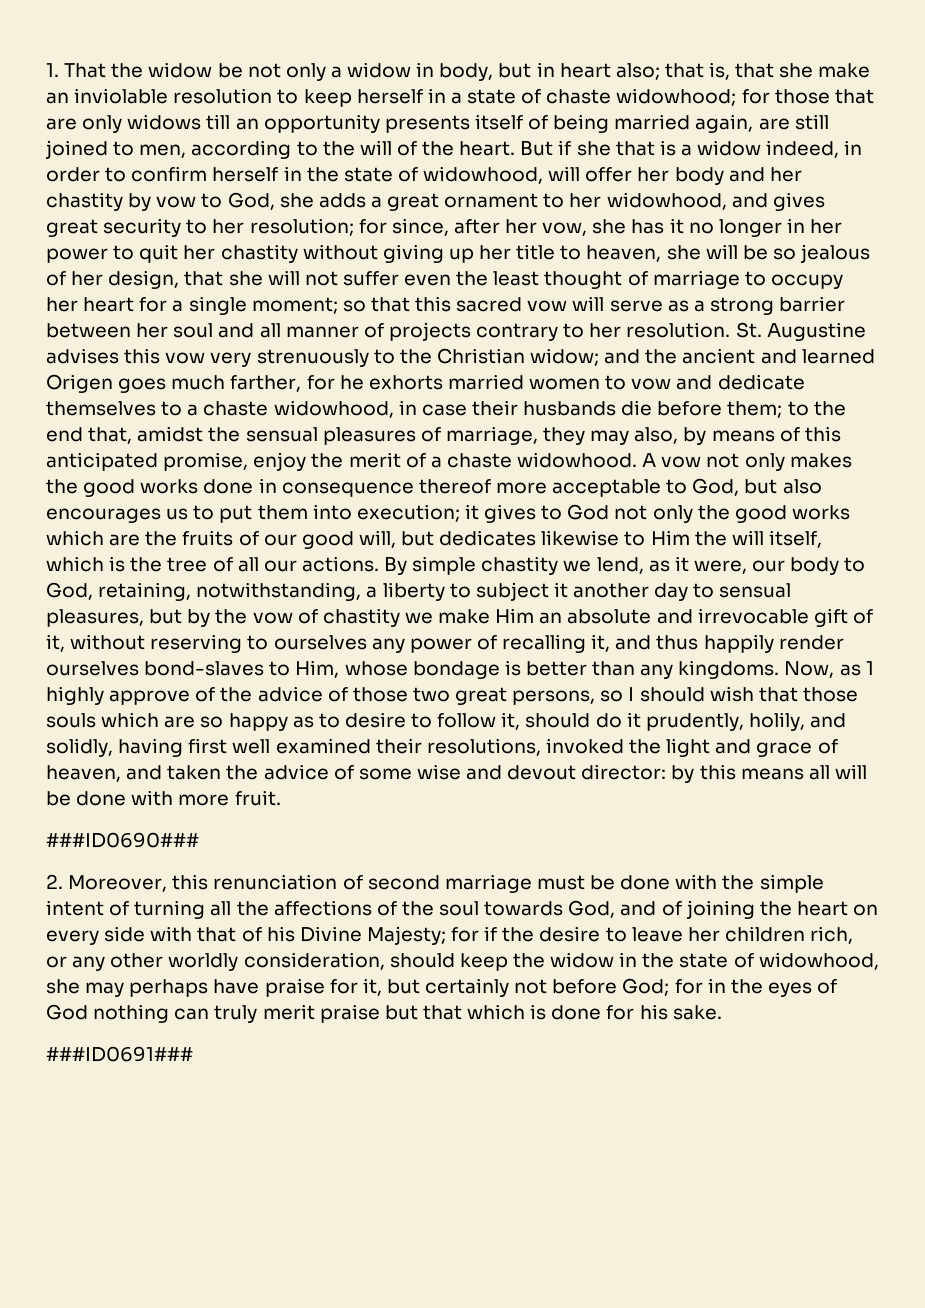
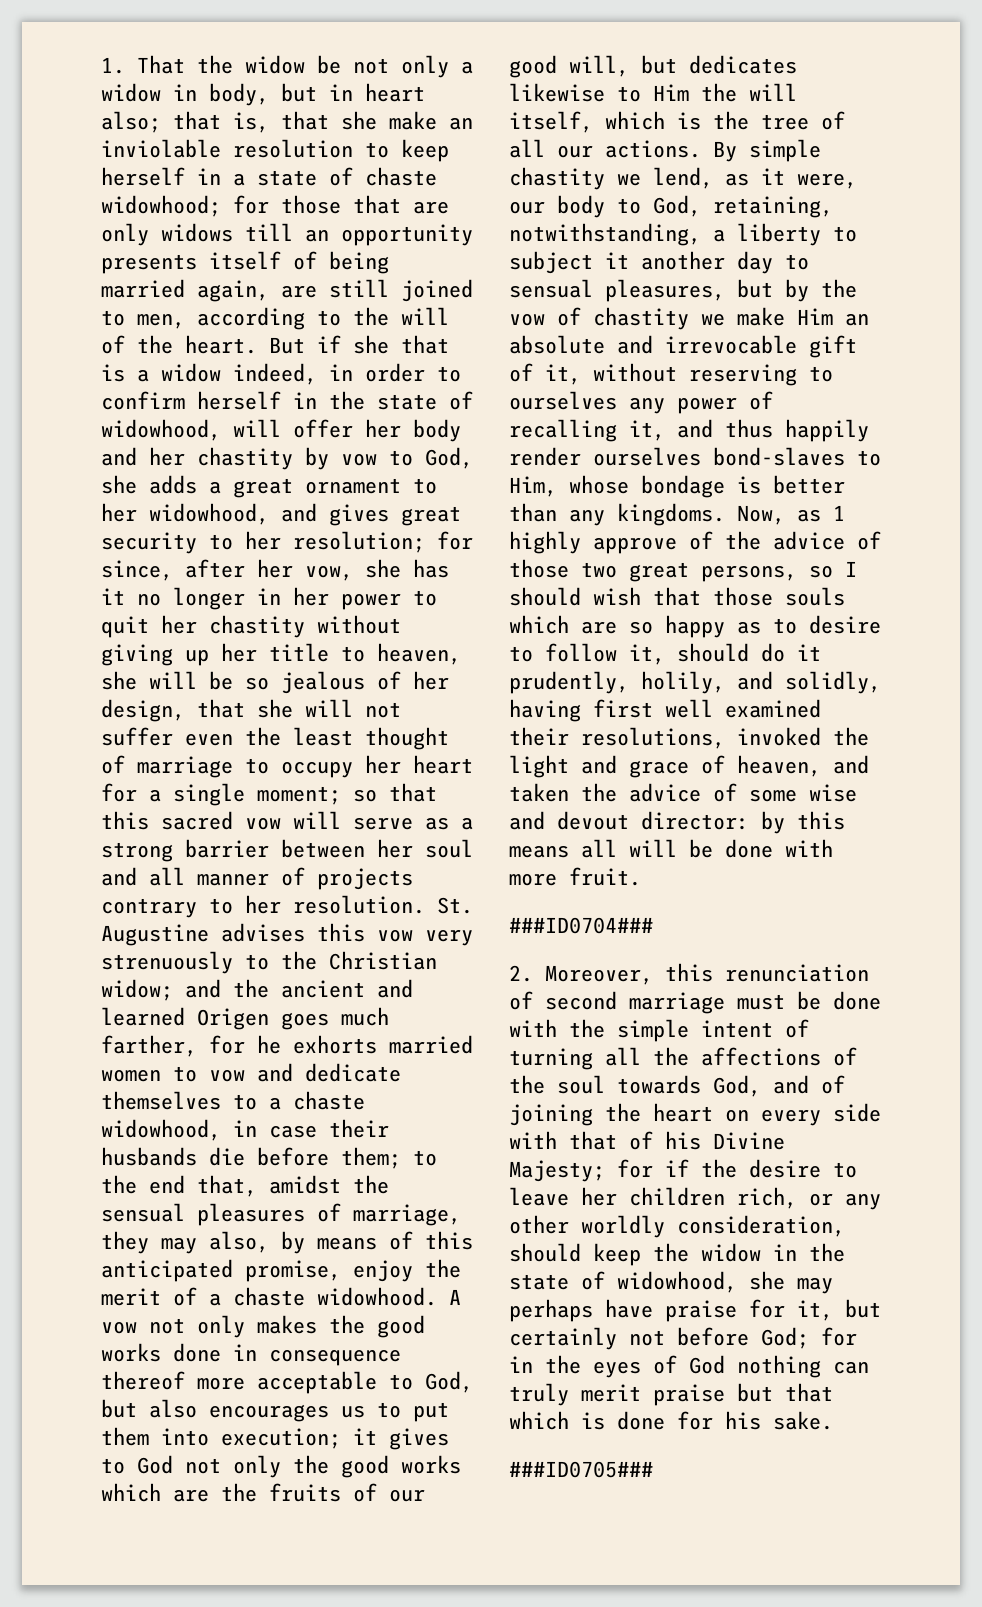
[46,832,199,848] ###ID0690### -> [509,917,653,934] ###ID0704###
[46,1046,193,1062] ###ID0691### -> [509,1461,653,1478] ###ID0705###

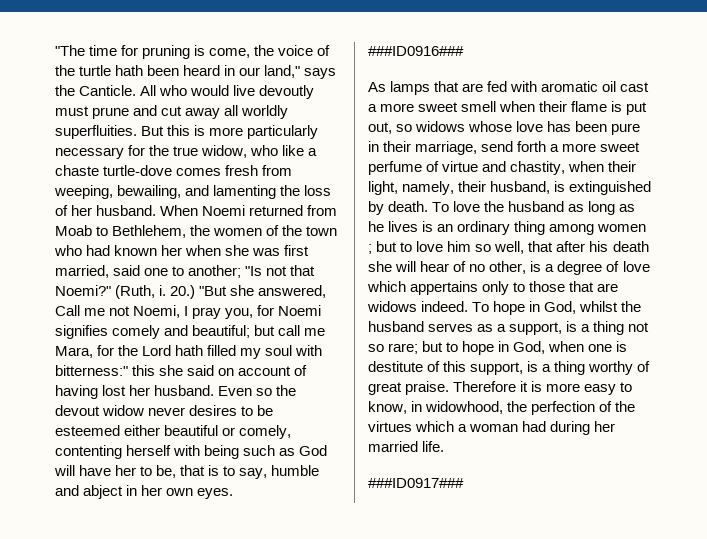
[101,55,473,78] [101,83,425,106] [101,111,473,133] [101,139,449,162] [101,167,437,186] [101,195,449,217] [101,223,473,246] [101,251,389,274] [101,279,473,302] [101,307,449,330] [101,335,449,354] [101,363,461,385] [101,391,473,410] [101,419,461,442] [101,447,473,470] [101,475,437,498] [101,503,461,526] [101,531,473,554] [101,559,449,581] [101,587,437,610] [101,615,401,638] [101,643,461,666] [101,671,449,694] [101,699,401,722] [101,727,449,750] [101,755,473,778] [101,783,437,806] [101,811,473,830] [101,839,473,862] [101,867,413,890] [101,895,473,918] [101,923,473,946] [101,951,437,974] [101,979,413,1001] [101,1007,389,1030] [101,1035,473,1057] [101,1063,401,1082] [101,1091,365,1110] [101,1119,389,1141] [101,1147,437,1169] [101,1175,389,1197] [101,1203,461,1226] [101,1231,473,1254] [101,1259,461,1282] [101,1287,461,1306] [101,1315,425,1338] [101,1343,401,1366] [101,1371,473,1394] [101,1399,449,1422] [101,1427,449,1450] [101,1455,461,1478] [101,1483,425,1502] [509,55,797,78] [509,83,797,102] [509,111,845,133] [509,139,821,162] [509,167,857,190] [509,195,833,218] [509,223,857,246] [509,251,809,274] [509,279,857,302] [509,307,869,330] [509,335,857,358] [509,363,833,386] [509,391,773,414] [509,419,869,442] [509,447,881,466] [509,475,845,498] [509,503,845,526] [509,531,881,554] [509,559,857,582] [509,587,845,606] [509,615,881,638] [509,643,821,665] [509,671,881,694] [509,699,821,722] [509,727,869,749] [509,755,869,778] [509,783,857,802] [509,811,845,834] [509,839,833,858] [509,867,641,886] [509,917,653,934] [509,963,869,985] [509,991,881,1014] [509,1019,809,1042] [509,1047,857,1070] [509,1075,845,1097] [509,1103,881,1126] [509,1131,785,1150] [509,1159,857,1182] [509,1187,881,1210] [509,1215,845,1238] [509,1243,845,1266] [509,1271,833,1294] [509,1299,881,1322] [509,1327,857,1350] [509,1355,869,1378] [509,1383,833,1406] [509,1411,833,1430] [509,1461,653,1478] 1. That the widow be not only a widow in body, but in heart also; that is, that she make an inviolable resolution to keep herself in a state of chaste widowhood; for those that are only widows till an opportunity presents itself of being married again, are still joined to men, according to the will of the heart. But if she that is a widow indeed, in order to confirm herself in the state of widowhood, will offer her body and her chastity by vow to God, she adds a great ornament to her widowhood, and gives great security to her resolution; for since, after her vow, she has it no longer in her power to quit her chastity without giving up her title to heaven, she will be so jealous of her design, that she will not suffer even the least thought of marriage to occupy her heart for a single moment; so that this sacred vow will serve as a strong barrier between her soul and all manner of projects contrary to her resolution. St. Augustine advises this vow very strenuously to the Christian widow; and the ancient and learned Origen goes much farther, for he exhorts married women to vow and dedicate themselves to a chaste widowhood, in case their husbands die before them; to the end that, amidst the sensual pleasures of marriage, they may also, by means of this anticipated promise, enjoy the merit of a chaste widowhood. A vow not only makes the good works done in consequence thereof more acceptable to God, but also encourages us to put them into execution; it gives to God not only the good works which are the fruits of our good will, but dedicates likewise to Him the will itself, which is the tree of all our actions. By simple chastity we lend, as it were, our body to God, retaining, notwithstanding, a liberty to subject it another day to sensual pleasures, but by the vow of chastity we make Him an absolute and irrevocable gift of it, without reserving to ourselves any power of recalling it, and thus happily render ourselves bond-slaves to Him, whose bondage is better than any kingdoms. Now, as 1 highly approve of the advice of those two great persons, so I should wish that those souls which are so happy as to desire to follow it, should do it prudently, holily, and solidly, having first well examined their resolutions, invoked the light and grace of heaven, and taken the advice of some wise and devout director: by this means all will be done with more fruit. // ###ID0704### // 2. Moreover, this renunciation of second marriage must be done with the simple intent of turning all the affections of the soul towards God, and of joining the heart on every side with that of his Divine Majesty; for if the desire to leave her children rich, or any other worldly consideration, should keep the widow in the state of widowhood, she may perhaps have praise for it, but certainly not before God; for in the eyes of God nothing can truly merit praise but that which is done for his sake. // ###ID0705### -> [55,45,331,59] [55,65,337,79] [55,85,315,99] [55,105,289,119] [55,125,319,139] [55,145,318,159] [55,165,293,176] [54,185,332,199] [55,205,338,216] [55,225,338,238] [54,245,310,256] [55,265,316,278] [55,285,327,299] [55,305,322,319] [55,325,326,339] [55,345,323,359] [55,365,308,376] [55,385,297,399] [55,405,274,416] [55,425,292,439] [55,445,328,459] [54,465,320,479] [55,485,234,499] [368,46,464,56] [368,81,650,95] [368,101,648,115] [368,121,641,135] [368,141,641,155] [368,161,637,175] [368,181,652,195] [368,201,636,215] [368,221,647,235] [368,241,649,254] [368,261,650,275] [367,281,619,295] [367,301,642,315] [368,321,650,335] [368,341,628,355] [368,361,651,375] [368,381,633,395] [368,401,636,415] [368,421,616,435] [368,441,445,452] [368,478,464,488] "The time for pruning is come, the voice of the turtle hath been heard in our land," says the Canticle. All who would live devoutly must prune and cut away all worldly superfluities. But this is more particularly necessary for the true widow, who like a chaste turtle-dove comes fresh from weeping, bewailing, and lamenting the loss of her husband. When Noemi returned from Moab to Bethlehem, the women of the town who had known her when she was first married, said one to another; "Is not that Noemi?" (Ruth, i. 20.) "But she answered, Call me not Noemi, I pray you, for Noemi signifies comely and beautiful; but call me Mara, for the Lord hath filled my soul with bitterness:" this she said on account of having lost her husband. Even so the devout widow never desires to be esteemed either beautiful or comely, contenting herself with being such as God will have her to be, that is to say, humble and abject in her own eyes. // ###ID0916### // As lamps that are fed with aromatic oil cast a more sweet smell when their flame is put out, so widows whose love has been pure in their marriage, send forth a more sweet perfume of virtue and chastity, when their light, namely, their husband, is extinguished by death. To love the husband as long as he lives is an ordinary thing among women ; but to love him so well, that after his death she will hear of no other, is a degree of love which appertains only to those that are widows indeed. To hope in God, whilst the husband serves as a support, is a thing not so rare; but to hope in God, when one is destitute of this support, is a thing worthy of great praise. Therefore it is more easy to know, in widowhood, the perfection of the virtues which a woman had during her married life. // ###ID0917###

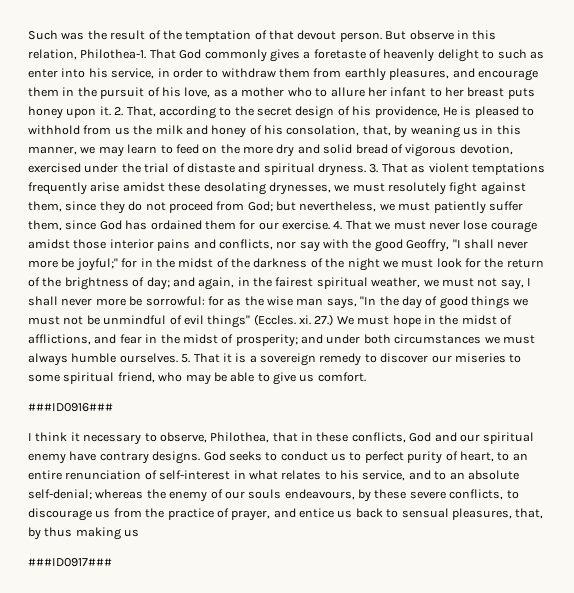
[55,45,331,59] [55,65,337,79] [55,85,315,99] [55,105,289,119] [55,125,319,139] [55,145,318,159] [55,165,293,176] [54,185,332,199] [55,205,338,216] [55,225,338,238] [54,245,310,256] [55,265,316,278] [55,285,327,299] [55,305,322,319] [55,325,326,339] [55,345,323,359] [55,365,308,376] [55,385,297,399] [55,405,274,416] [55,425,292,439] [55,445,328,459] [54,465,320,479] [55,485,234,499] [368,46,464,56] [368,81,650,95] [368,101,648,115] [368,121,641,135] [368,141,641,155] [368,161,637,175] [368,181,652,195] [368,201,636,215] [368,221,647,235] [368,241,649,254] [368,261,650,275] [367,281,619,295] [367,301,642,315] [368,321,650,335] [368,341,628,355] [368,361,651,375] [368,381,633,395] [368,401,636,415] [368,421,616,435] [368,441,445,452] "The time for pruning is come, the voice of the turtle hath been heard in our land," says the Canticle. All who would live devoutly must prune and cut away all worldly superfluities. But this is more particularly necessary for the true widow, who like a chaste turtle-dove comes fresh from weeping, bewailing, and lamenting the loss of her husband. When Noemi returned from Moab to Bethlehem, the women of the town who had known her when she was first married, said one to another; "Is not that Noemi?" (Ruth, i. 20.) "But she answered, Call me not Noemi, I pray you, for Noemi signifies comely and beautiful; but call me Mara, for the Lord hath filled my soul with bitterness:" this she said on account of having lost her husband. Even so the devout widow never desires to be esteemed either beautiful or comely, contenting herself with being such as God will have her to be, that is to say, humble and abject in her own eyes. // ###ID0916### // As lamps that are fed with aromatic oil cast a more sweet smell when their flame is put out, so widows whose love has been pure in their marriage, send forth a more sweet perfume of virtue and chastity, when their light, namely, their husband, is extinguished by death. To love the husband as long as he lives is an ordinary thing among women ; but to love him so well, that after his death she will hear of no other, is a degree of love which appertains only to those that are widows indeed. To hope in God, whilst the husband serves as a support, is a thing not so rare; but to hope in God, when one is destitute of this support, is a thing worthy of great praise. Therefore it is more easy to know, in widowhood, the perfection of the virtues which a woman had during her married life. -> [28,30,497,42] [28,49,544,62] [28,68,538,81] [28,87,535,99] [28,106,534,119] [28,125,521,138] [28,144,513,157] [28,163,545,176] [28,182,526,195] [28,201,523,214] [28,220,537,233] [28,239,529,252] [28,258,544,271] [28,277,531,290] [28,296,529,309] [28,314,512,328] [28,334,535,347] [28,353,522,366] [28,372,366,385] [28,403,113,412] [28,432,535,445] [28,451,528,464] [28,470,519,481] [28,489,519,502] [28,508,544,521] [28,527,140,540] Such was the result of the temptation of that devout person. But observe in this relation, Philothea-1. That God commonly gives a foretaste of heavenly delight to such as enter into his service, in order to withdraw them from earthly pleasures, and encourage them in the pursuit of his love, as a mother who to allure her infant to her breast puts honey upon it. 2. That, according to the secret design of his providence, He is pleased to withhold from us the milk and honey of his consolation, that, by weaning us in this manner, we may learn to feed on the more dry and solid bread of vigorous devotion, exercised under the trial of distaste and spiritual dryness. 3. That as violent temptations frequently arise amidst these desolating drynesses, we must resolutely fight against them, since they do not proceed from God; but nevertheless, we must patiently suffer them, since God has ordained them for our exercise. 4. That we must never lose courage amidst those interior pains and conflicts, nor say with the good Geoffry, "I shall never more be joyful;" for in the midst of the darkness of the night we must look for the return of the brightness of day; and again, in the fairest spiritual weather, we must not say, I shall never more be sorrowful: for as the wise man says, "In the day of good things we must not be unmindful of evil things" (Eccles. xi. 27.) We must hope in the midst of afflictions, and fear in the midst of prosperity; and under both circumstances we must always humble ourselves. 5. That it is a sovereign remedy to discover our miseries to some spiritual friend, who may be able to give us comfort. // ###ID0916### // I think it necessary to observe, Philothea, that in these conflicts, God and our spiritual enemy have contrary designs. God seeks to conduct us to perfect purity of heart, to an entire renunciation of self-interest in what relates to his service, and to an absolute self-denial; whereas the enemy of our souls endeavours, by these severe conflicts, to discourage us from the practice of prayer, and entice us back to sensual pleasures, that, by thus making us

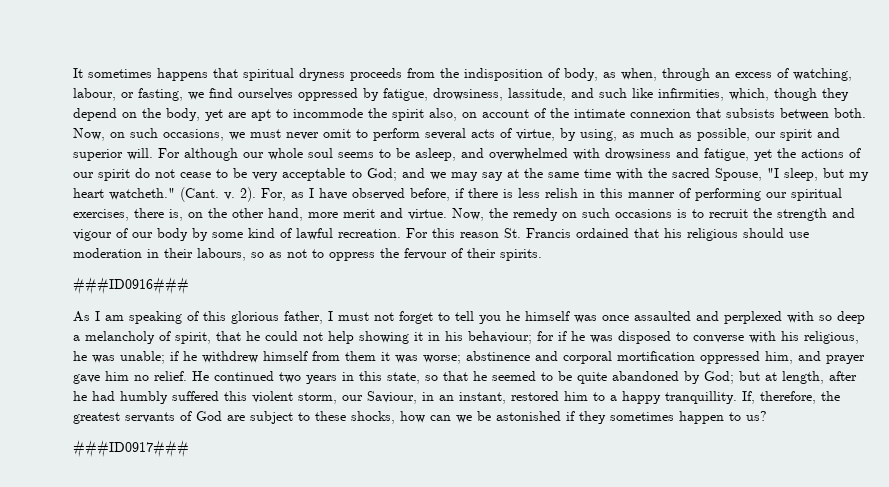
[28,30,497,42] [28,49,544,62] [28,68,538,81] [28,87,535,99] [28,106,534,119] [28,125,521,138] [28,144,513,157] [28,163,545,176] [28,182,526,195] [28,201,523,214] [28,220,537,233] [28,239,529,252] [28,258,544,271] [28,277,531,290] [28,296,529,309] [28,314,512,328] [28,334,535,347] [28,353,522,366] [28,372,366,385] [28,403,113,412] [28,432,535,445] [28,451,528,464] [28,470,519,481] [28,489,519,502] [28,508,544,521] [28,527,140,540] Such was the result of the temptation of that devout person. But observe in this relation, Philothea-1. That God commonly gives a foretaste of heavenly delight to such as enter into his service, in order to withdraw them from earthly pleasures, and encourage them in the pursuit of his love, as a mother who to allure her infant to her breast puts honey upon it. 2. That, according to the secret design of his providence, He is pleased to withhold from us the milk and honey of his consolation, that, by weaning us in this manner, we may learn to feed on the more dry and solid bread of vigorous devotion, exercised under the trial of distaste and spiritual dryness. 3. That as violent temptations frequently arise amidst these desolating drynesses, we must resolutely fight against them, since they do not proceed from God; but nevertheless, we must patiently suffer them, since God has ordained them for our exercise. 4. That we must never lose courage amidst those interior pains and conflicts, nor say with the good Geoffry, "I shall never more be joyful;" for in the midst of the darkness of the night we must look for the return of the brightness of day; and again, in the fairest spiritual weather, we must not say, I shall never more be sorrowful: for as the wise man says, "In the day of good things we must not be unmindful of evil things" (Eccles. xi. 27.) We must hope in the midst of afflictions, and fear in the midst of prosperity; and under both circumstances we must always humble ourselves. 5. That it is a sovereign remedy to discover our miseries to some spiritual friend, who may be able to give us comfort. // ###ID0916### // I think it necessary to observe, Philothea, that in these conflicts, God and our spiritual enemy have contrary designs. God seeks to conduct us to perfect purity of heart, to an entire renunciation of self-interest in what relates to his service, and to an absolute self-denial; whereas the enemy of our souls endeavours, by these severe conflicts, to discourage us from the practice of prayer, and entice us back to sensual pleasures, that, by thus making us -> [73,68,852,81] [73,88,849,101] [73,108,866,121] [73,128,840,141] [73,148,861,161] [73,168,869,181] [73,187,842,202] [73,208,855,221] [73,228,809,241] [73,248,542,261] [73,277,189,295] [73,311,865,324] [73,331,859,344] [73,351,865,364] [73,371,857,384] [73,391,840,404] [73,411,767,424] It sometimes happens that spiritual dryness proceeds from the indisposition of body, as when, through an excess of watching, labour, or fasting, we find ourselves oppressed by fatigue, drowsiness, lassitude, and such like infirmities, which, though they depend on the body, yet are apt to incommode the spirit also, on account of the intimate connexion that subsists between both. Now, on such occasions, we must never omit to perform several acts of virtue, by using, as much as possible, our spirit and superior will. For although our whole soul seems to be asleep, and overwhelmed with drowsiness and fatigue, yet the actions of our spirit do not cease to be very acceptable to God; and we may say at the same time with the sacred Spouse, "I sleep, but my heart watcheth." (Cant. v. 2). For, as I have observed before, if there is less relish in this manner of performing our spiritual exercises, there is, on the other hand, more merit and virtue. Now, the remedy on such occasions is to recruit the strength and vigour of our body by some kind of lawful recreation. For this reason St. Francis ordained that his religious should use moderation in their labours, so as not to oppress the fervour of their spirits. // ###ID0916### // As I am speaking of this glorious father, I must not forget to tell you he himself was once assaulted and perplexed with so deep a melancholy of spirit, that he could not help showing it in his behaviour; for if he was disposed to converse with his religious, he was unable; if he withdrew himself from them it was worse; abstinence and corporal mortification oppressed him, and prayer gave him no relief. He continued two years in this state, so that he seemed to be quite abandoned by God; but at length, after he had humbly suffered this violent storm, our Saviour, in an instant, restored him to a happy tranquillity. If, therefore, the greatest servants of God are subject to these shocks, how can we be astonished if they sometimes happen to us?

